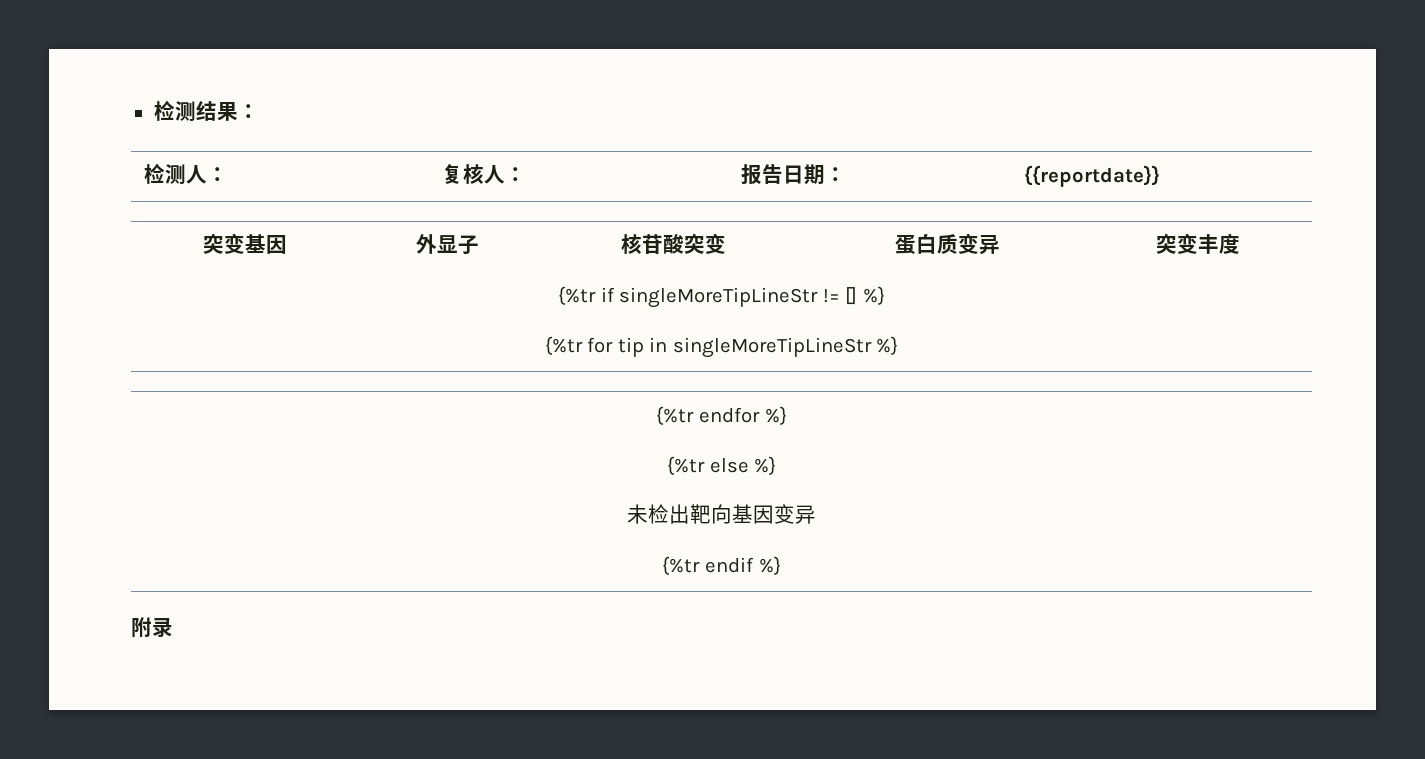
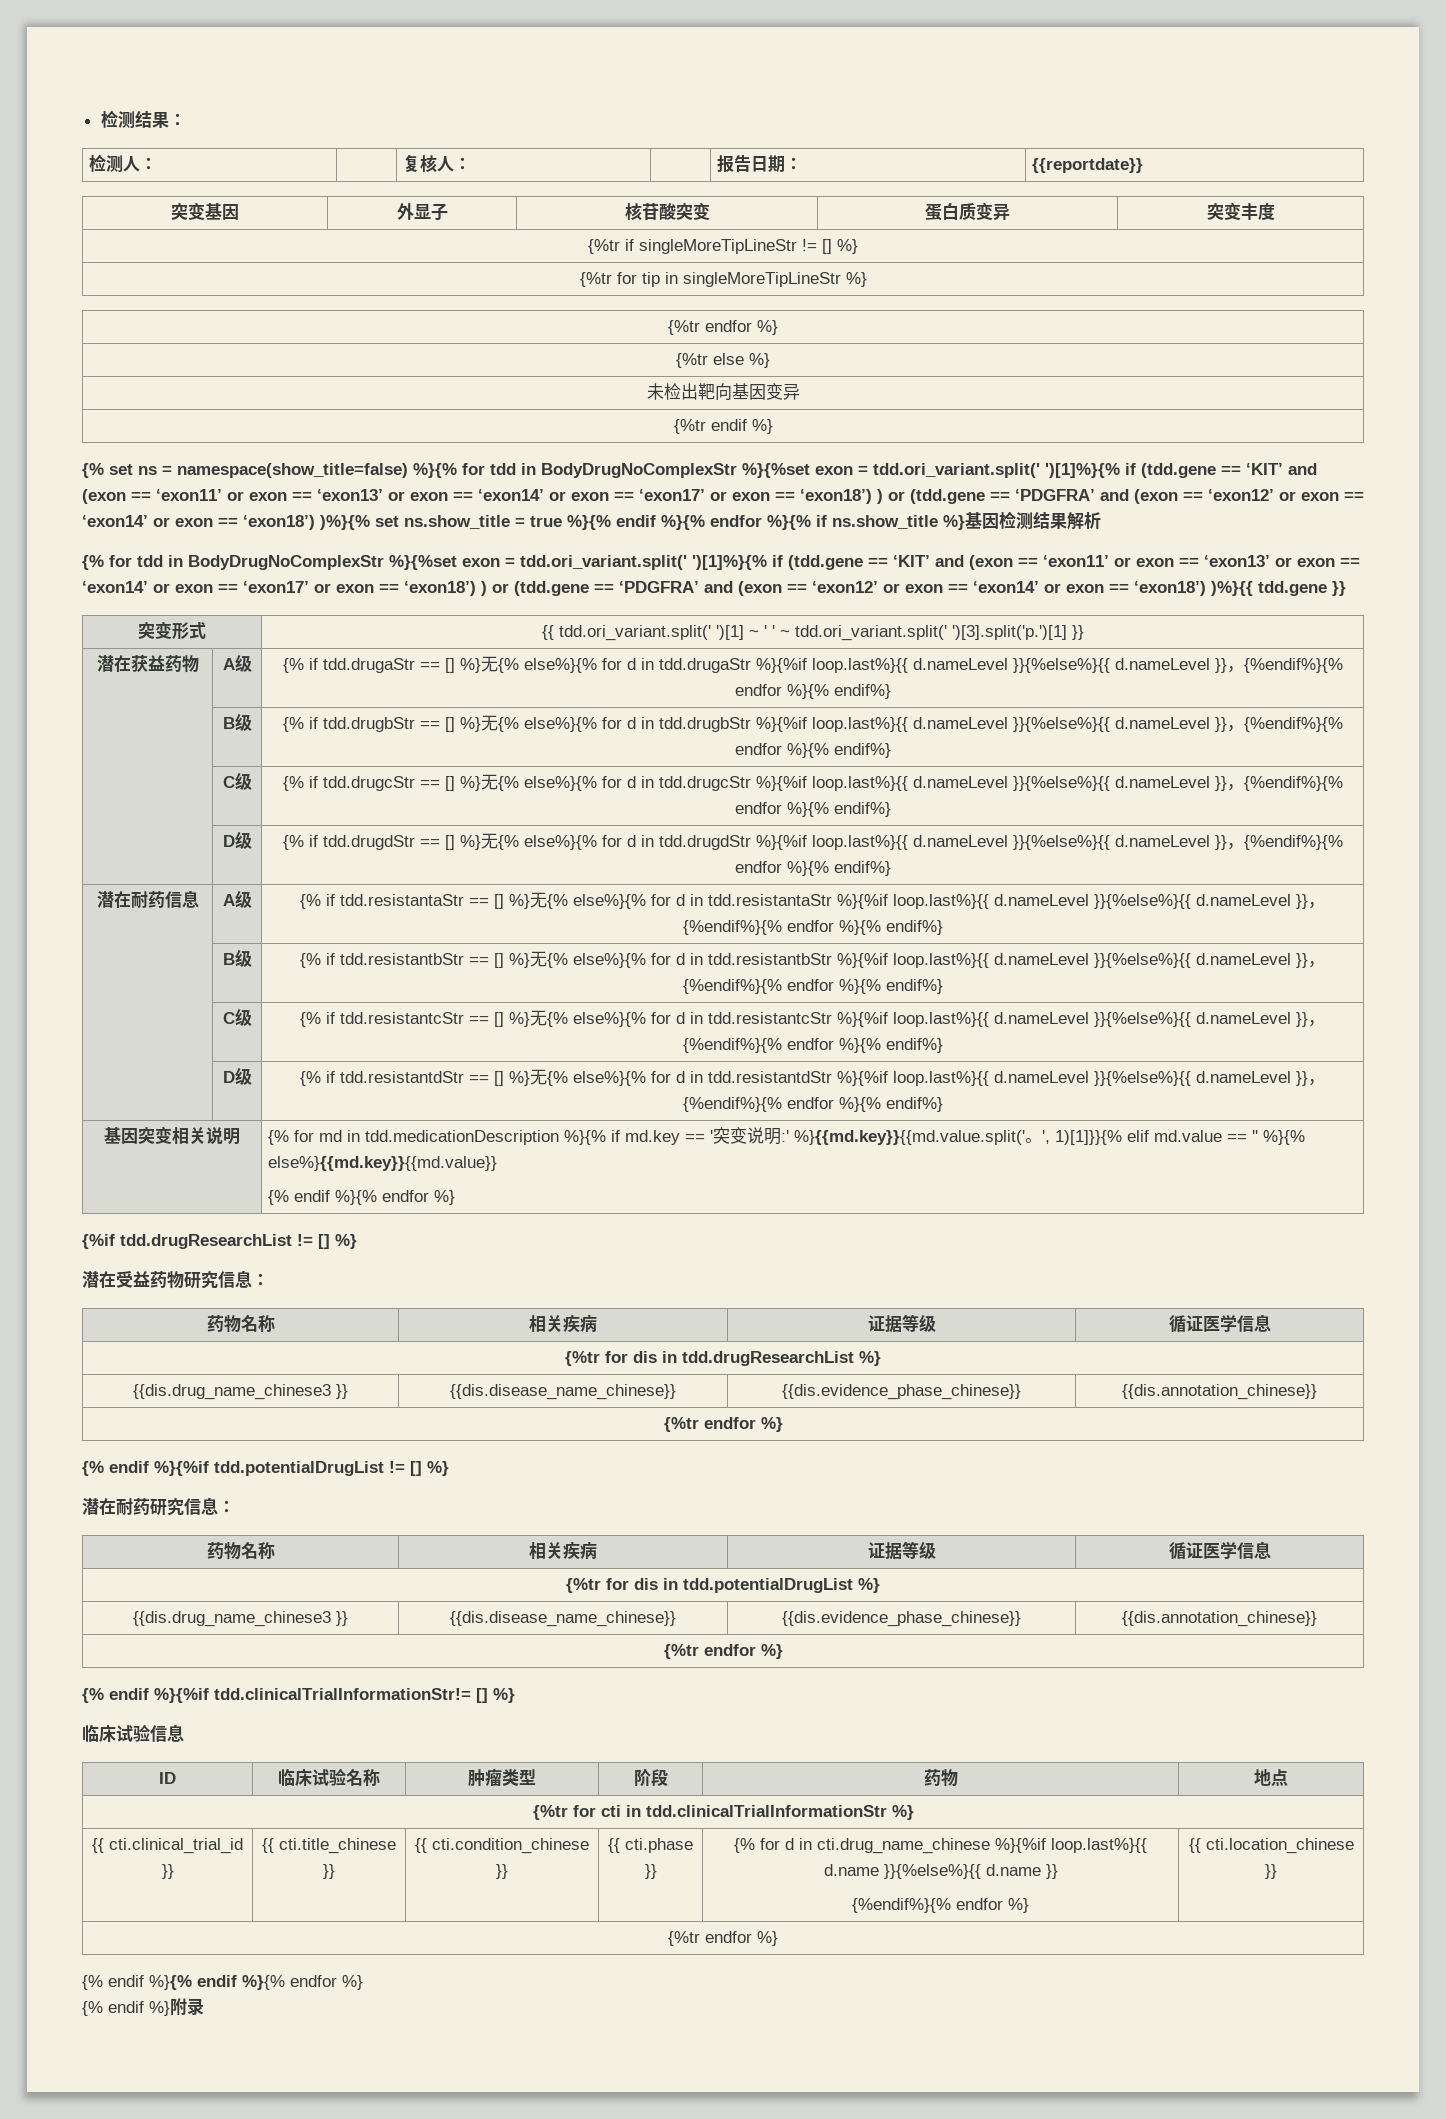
(781, 565) none -> [82,463,1317,478] [82,489,1364,504] [82,511,1101,530] [82,555,1360,570] [82,581,1346,596] [138,621,206,640] [541,625,1084,641] [96,655,199,673] [222,654,252,673] [282,656,1343,673] [734,684,891,699] [222,713,252,732] [282,715,1343,732] [734,743,891,758] [222,772,252,791] [282,774,1343,791] [734,802,891,817] [222,831,252,850] [282,833,1343,850] [734,861,891,876] [96,890,199,908] [222,890,252,909] [300,892,1325,909] [682,920,943,935] [222,949,252,968] [300,951,1325,968] [682,979,943,994] [222,1008,252,1027] [300,1010,1325,1027] [682,1038,943,1053] [222,1067,252,1086] [300,1069,1325,1086] [682,1097,943,1112] [104,1126,240,1145] [267,1127,1305,1145] [267,1156,497,1171] [267,1190,455,1205] [82,1234,357,1249] [82,1270,269,1289] [206,1315,275,1333] [529,1315,597,1333] [867,1314,936,1333] [1168,1314,1271,1332] [565,1351,881,1366] [133,1384,348,1400] [450,1384,676,1400] [782,1384,1021,1400] [1122,1384,1317,1400] [663,1417,783,1432] [82,1461,449,1476] [82,1497,235,1516] [206,1542,275,1560] [529,1542,597,1560] [867,1541,936,1560] [1168,1541,1271,1559] [566,1578,880,1593] [133,1611,348,1627] [450,1611,676,1627] [782,1611,1021,1627] [1122,1611,1317,1627] [663,1644,783,1659] [82,1688,515,1703] [82,1724,184,1742] [159,1772,176,1784] [278,1768,380,1787] [468,1768,536,1787] [633,1768,668,1787] [923,1769,958,1787] [1254,1769,1288,1786] [532,1805,914,1820] [92,1838,243,1854] [161,1864,174,1879] [262,1838,396,1854] [323,1864,335,1879] [415,1838,589,1854] [496,1864,508,1879] [608,1838,693,1853] [644,1864,657,1879] [734,1838,1147,1854] [823,1864,1058,1879] [852,1898,1029,1913] [1188,1838,1354,1854] [1265,1864,1277,1879] [668,1931,778,1946] [82,1975,363,1990] [82,2001,170,2016] {% set ns = namespace(show_title=false) %}{% for tdd in BodyDrugNoComplexStr %}{%set exon = tdd.ori_variant.split(' ')[1]%}{% if (tdd.gene == ‘KIT’ and (exon == ‘exon11’ or exon == ‘exon13’ or exon == ‘exon14’ or exon == ‘exon17’ or exon == ‘exon18’) ) or (tdd.gene == ‘PDGFRA’ and (exon == ‘exon12’ or exon == ‘exon14’ or exon == ‘exon18’) )%}{% set ns.show_title = true %}{% endif %}{% endfor %}{% if ns.show_title %}基因检测结果解析 // {% for tdd in BodyDrugNoComplexStr %}{%set exon = tdd.ori_variant.split(' ')[1]%}{% if (tdd.gene == ‘KIT’ and (exon == ‘exon11’ or exon == ‘exon13’ or exon == ‘exon14’ or exon == ‘exon17’ or exon == ‘exon18’) ) or (tdd.gene == ‘PDGFRA’ and (exon == ‘exon12’ or exon == ‘exon14’ or exon == ‘exon18’) )%}{{ tdd.gene }} // 突变形式 | {{ tdd.ori_variant.split(' ')[1] ~ ' ' ~ tdd.ori_variant.split(' ')[3].split('p.')[1] }} // 潜在获益药物 | A级 | {% if tdd.drugaStr == [] %}无{% else%}{% for d in tdd.drugaStr %}{%if loop.last%}{{ d.nameLevel }}{%else%}{{ d.nameLevel }}，{%endif%}{% endfor %}{% endif%} // | B级 | {% if tdd.drugbStr == [] %}无{% else%}{% for d in tdd.drugbStr %}{%if loop.last%}{{ d.nameLevel }}{%else%}{{ d.nameLevel }}，{%endif%}{% endfor %}{% endif%} // | C级 | {% if tdd.drugcStr == [] %}无{% else%}{% for d in tdd.drugcStr %}{%if loop.last%}{{ d.nameLevel }}{%else%}{{ d.nameLevel }}，{%endif%}{% endfor %}{% endif%} // | D级 | {% if tdd.drugdStr == [] %}无{% else%}{% for d in tdd.drugdStr %}{%if loop.last%}{{ d.nameLevel }}{%else%}{{ d.nameLevel }}，{%endif%}{% endfor %}{% endif%} // 潜在耐药信息 | A级 | {% if tdd.resistantaStr == [] %}无{% else%}{% for d in tdd.resistantaStr %}{%if loop.last%}{{ d.nameLevel }}{%else%}{{ d.nameLevel }}，{%endif%}{% endfor %}{% endif%} // | B级 | {% if tdd.resistantbStr == [] %}无{% else%}{% for d in tdd.resistantbStr %}{%if loop.last%}{{ d.nameLevel }}{%else%}{{ d.nameLevel }}，{%endif%}{% endfor %}{% endif%} // | C级 | {% if tdd.resistantcStr == [] %}无{% else%}{% for d in tdd.resistantcStr %}{%if loop.last%}{{ d.nameLevel }}{%else%}{{ d.nameLevel }}，{%endif%}{% endfor %}{% endif%} // | D级 | {% if tdd.resistantdStr == [] %}无{% else%}{% for d in tdd.resistantdStr %}{%if loop.last%}{{ d.nameLevel }}{%else%}{{ d.nameLevel }}，{%endif%}{% endfor %}{% endif%} // 基因突变相关说明 | {% for md in tdd.medicationDescription %}{% if md.key == '突变说明:' %}{{md.key}}{{md.value.split('。', 1)[1]}}{% elif md.value == '' %}{% else%}{{md.key}}{{md.value}} // {% endif %}{% endfor %} // {%if tdd.drugResearchList != [] %} // 潜在受益药物研究信息： // 药物名称 | 相关疾病 | 证据等级 | 循证医学信息 // {%tr for dis in tdd.drugResearchList %} // {{dis.drug_name_chinese3 }} | {{dis.disease_name_chinese}} | {{dis.evidence_phase_chinese}} | {{dis.annotation_chinese}} // {%tr endfor %} // {% endif %}{%if tdd.potentialDrugList != [] %} // 潜在耐药研究信息： // 药物名称 | 相关疾病 | 证据等级 | 循证医学信息 // {%tr for dis in tdd.potentialDrugList %} // {{dis.drug_name_chinese3 }} | {{dis.disease_name_chinese}} | {{dis.evidence_phase_chinese}} | {{dis.annotation_chinese}} // {%tr endfor %} // {% endif %}{%if tdd.clinicalTrialInformationStr!= [] %} // 临床试验信息 // ID | 临床试验名称 | 肿瘤类型 | 阶段 | 药物 | 地点 // {%tr for cti in tdd.clinicalTrialInformationStr %} // {{ cti.clinical_trial_id }} | {{ cti.title_chinese }} | {{ cti.condition_chinese }} | {{ cti.phase }} | {% for d in cti.drug_name_chinese %}{%if loop.last%}{{ d.name }}{%else%}{{ d.name }} // {%endif%}{% endfor %} | {{ cti.location_chinese }} // {%tr endfor %} // {% endif %}{% endif %}{% endfor %} // {% endif %}

